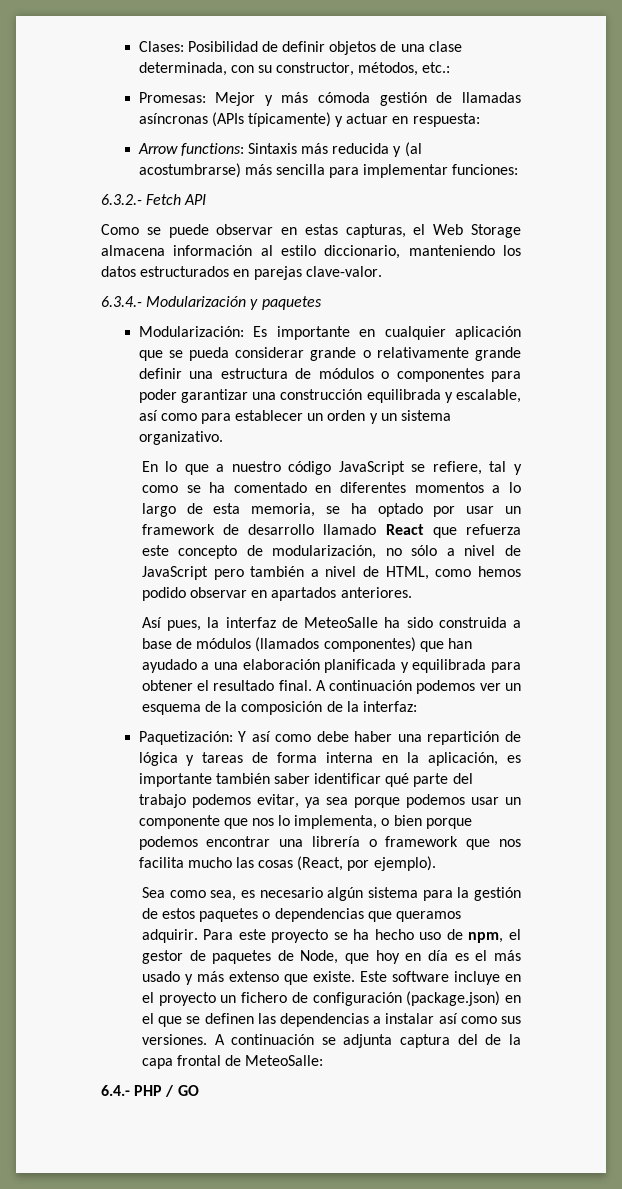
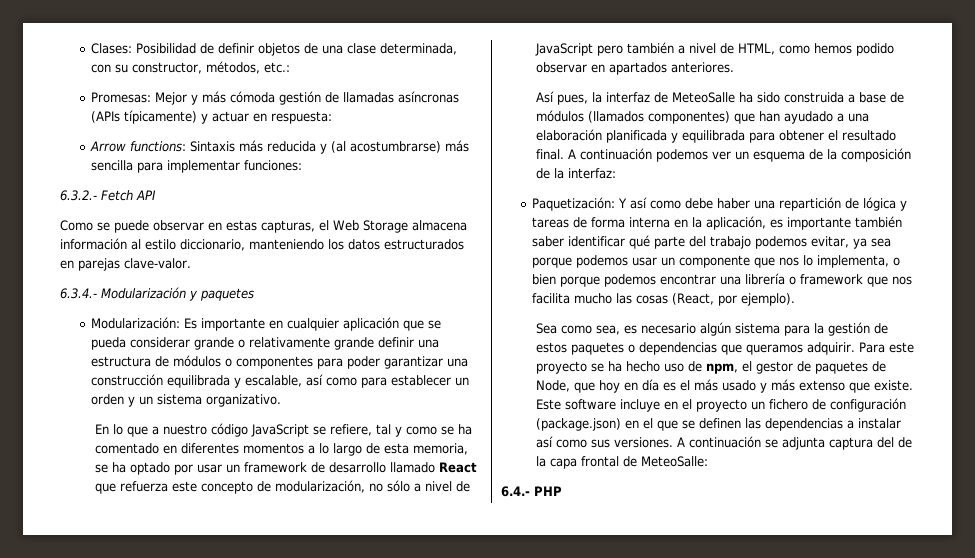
[165,1085,199,1097] / GO -> (562, 491) none

